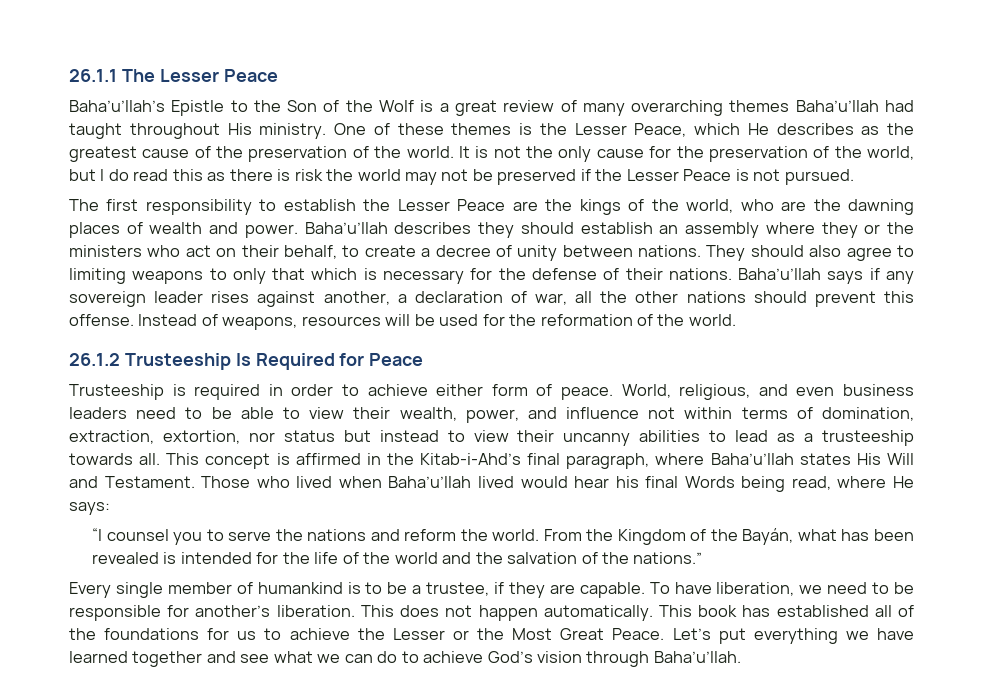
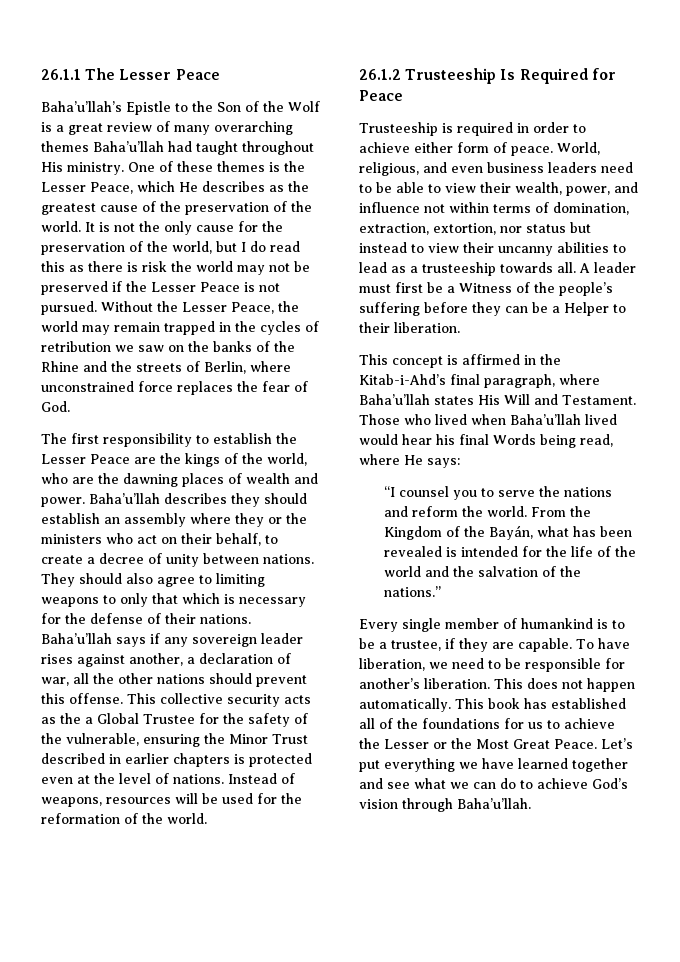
(854, 177) none -> [101,301,299,314] [41,321,319,335] [41,341,295,352] [41,361,291,374] [41,381,308,395] [41,401,70,412] Without the Lesser Peace, the world may remain trapped in the cycles of retribution we saw on the banks of the Rhine and the streets of Berlin, where unconstrained force replaces the fear of God.
(134, 320) none -> [127,693,311,707] [41,713,308,727] [41,733,308,747] [41,753,312,767] [41,773,224,784] This collective security acts as the a Global Trustee for the safety of the vulnerable, ensuring the Minor Trust described in earlier chapters is protected even at the level of nations.
(161, 459) none -> [579,262,636,273] [359,282,613,296] [359,302,626,316] [359,322,460,333] A leader must first be a Witness of the people’s suffering before they can be a Helper to their liberation. //

